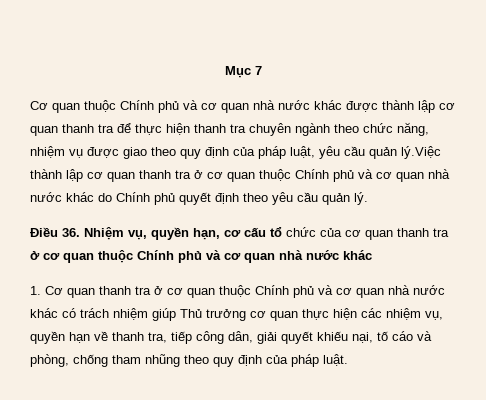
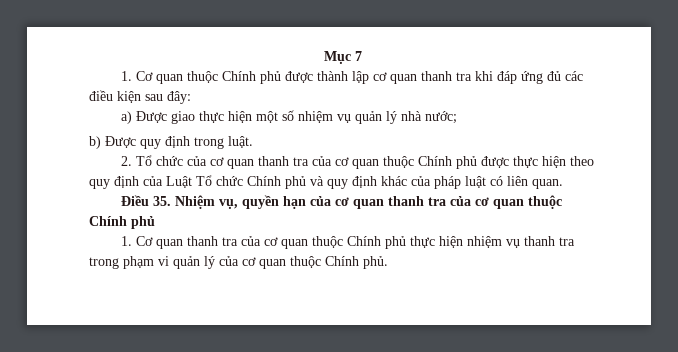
(262, 70) none -> [121,71,133,81] 1.
[183,100,342,113] và cơ quan nhà nước khác -> (282, 77) none
[117,122,429,136] [30,146,441,159] [30,169,450,182] [30,192,368,205] [30,226,282,240] để thực hiện thanh tra chuyên ngành theo chức năng, nhiệm vụ được giao theo quy định của pháp luật, yêu cầu quản lý.Việc thành lập cơ quan thanh tra ở cơ quan thuộc Chính phủ và cơ quan nhà nước khác do Chính phủ quyết định theo yêu cầu quản lý. // Điều 36. Nhiệm vụ, quyền hạn, cơ cấu tổ -> [475,71,584,84] [89,90,191,104] [121,110,458,124] [89,136,253,149] [121,155,153,166] khi đáp ứng đủ các điều kiện sau đây: // a) Được giao thực hiện một số nhiệm vụ quản lý nhà nước; // b) Được quy định trong luật. // 2. Tổ
[30,250,372,263] ở cơ quan thuộc Chính phủ và cơ quan nhà nước khác -> [312,156,595,169] [89,175,563,189] [121,195,563,209] [89,216,155,229] của cơ quan thuộc Chính phủ được thực hiện theo quy định của Luật Tổ chức Chính phủ và quy định khác của pháp luật có liên quan. // Điều 35. Nhiệm vụ, quyền hạn của cơ quan thanh tra của cơ quan thuộc Chính phủ
[154,285,445,298] [30,308,443,321] [30,331,432,344] [30,354,348,367] ở cơ quan thuộc Chính phủ và cơ quan nhà nước khác có trách nhiệm giúp Thủ trưởng cơ quan thực hiện các nhiệm vụ, quyền hạn về thanh tra, tiếp công dân, giải quyết khiếu nại, tố cáo và phòng, chống tham nhũng theo quy định của pháp luật. -> [241,236,576,249] [89,256,388,269] của cơ quan thuộc Chính phủ thực hiện nhiệm vụ thanh tra trong phạm vi quản lý của cơ quan thuộc Chính phủ.

